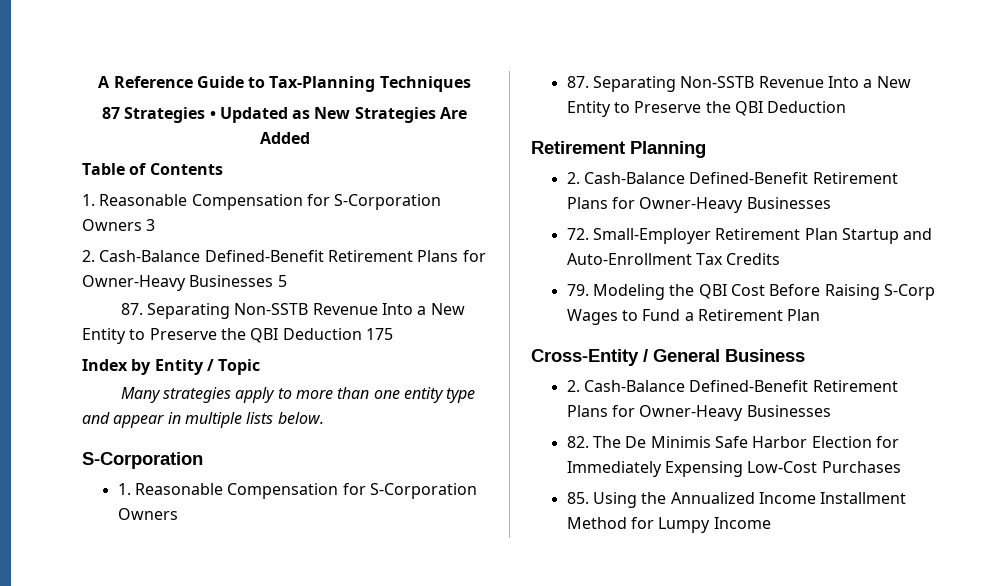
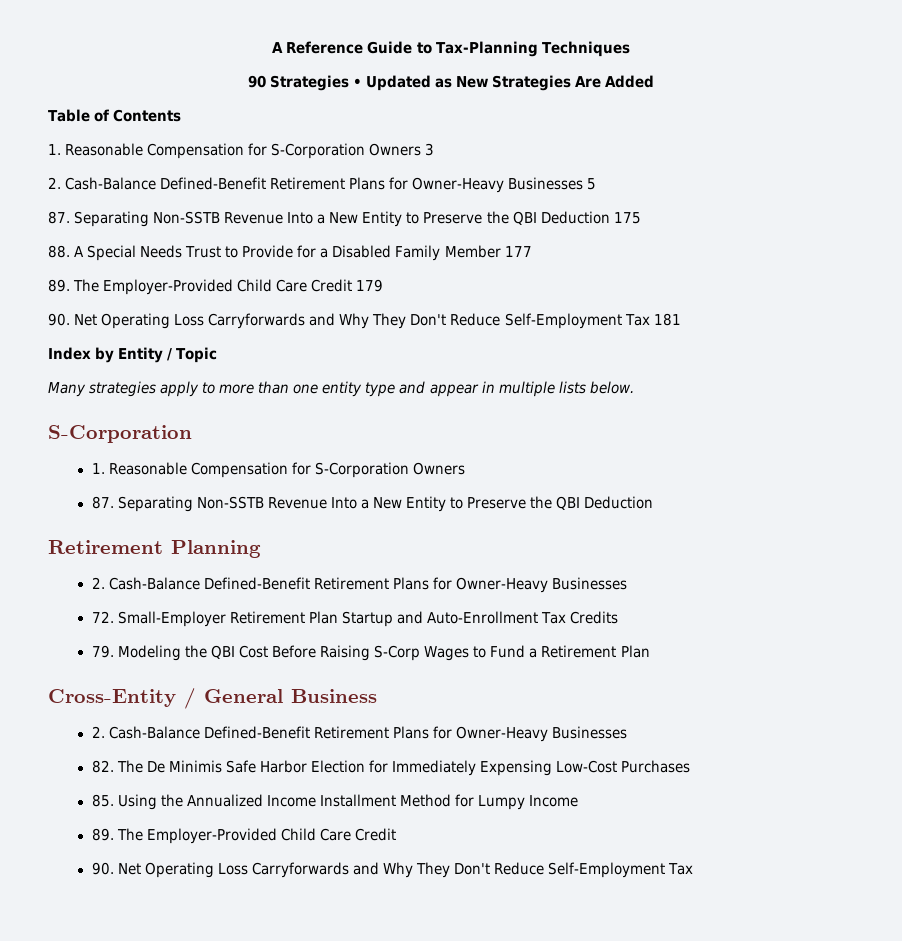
[101,107,120,119] 87 -> [247,75,266,88] 90
(393, 334) none -> [48,245,532,261] [48,279,384,295] [48,313,681,329] // 88. A Special Needs Trust to Provide for a Disabled Family Member 177 // 89. The Employer-Provided Child Care Credit 179 // 90. Net Operating Loss Carryforwards and Why They Don't Reduce Self-Employment Tax 181
(771, 523) none -> [91,828,397,844] [91,862,694,878] // 89. The Employer-Provided Child Care Credit // 90. Net Operating Loss Carryforwards and Why They Don't Reduce Self-Employment Tax

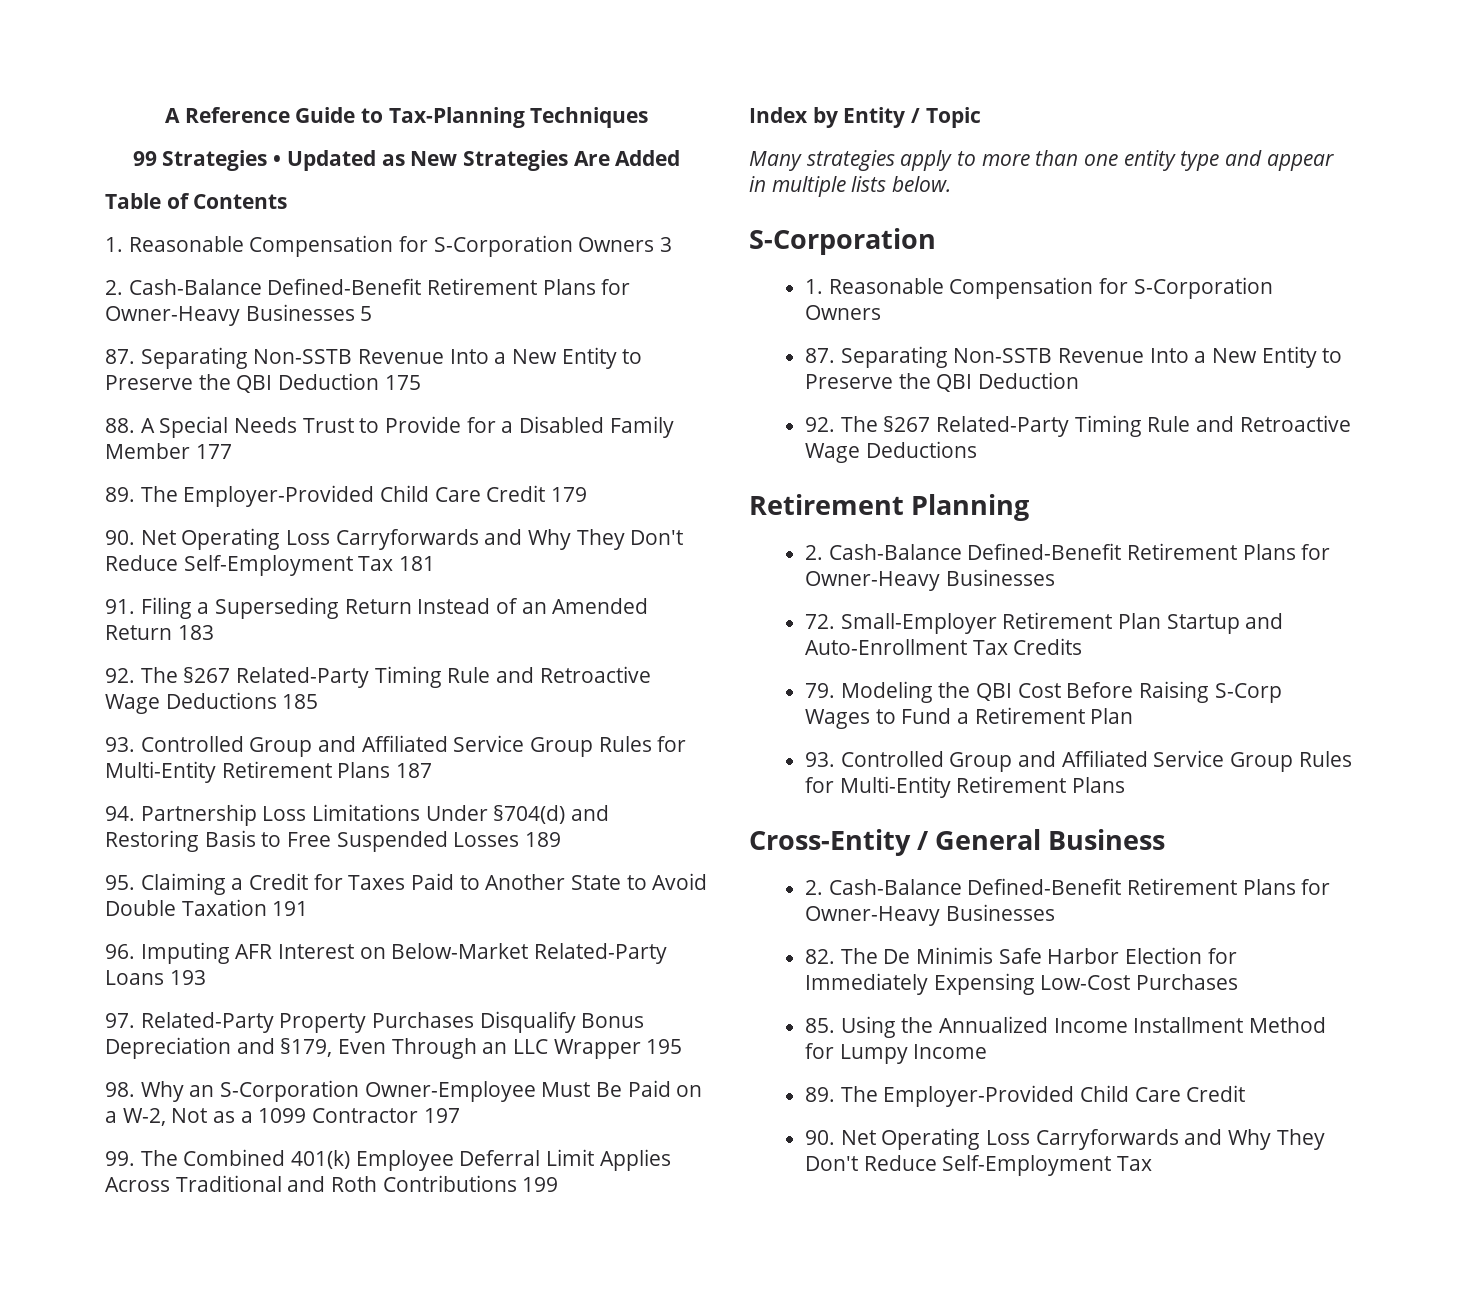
[247,75,266,88] 90 -> [132,151,157,166] 99
(681, 319) none -> [105,597,649,619] [105,625,214,640] [105,666,651,688] [105,692,319,714] [105,735,687,757] [105,761,433,783] [105,804,610,826] [105,830,562,852] [105,873,708,895] [105,899,309,916] [105,942,668,964] [105,970,206,985] [105,1011,645,1033] [105,1037,683,1059] [105,1080,703,1102] [105,1108,460,1126] [105,1149,671,1171] [105,1175,559,1192] // 91. Filing a Superseding Return Instead of an Amended Return 183 // 92. The §267 Related-Party Timing Rule and Retroactive Wage Deductions 185 // 93. Controlled Group and Affiliated Service Group Rules for Multi-Entity Retirement Plans 187 // 94. Partnership Loss Limitations Under §704(d) and Restoring Basis to Free Suspended Losses 189 // 95. Claiming a Credit for Taxes Paid to Another State to Avoid Double Taxation 191 // 96. Imputing AFR Interest on Below-Market Related-Party Loans 193 // 97. Related-Party Property Purchases Disqualify Bonus Depreciation and §179, Even Through an LLC Wrapper 195 // 98. Why an S-Corporation Owner-Employee Must Be Paid on a W-2, Not as a 1099 Contractor 197 // 99. The Combined 401(k) Employee Deferral Limit Applies Across Traditional and Roth Contributions 199
(654, 502) none -> [805,415,1351,437] [805,441,977,463] // 92. The §267 Related-Party Timing Rule and Retroactive Wage Deductions
(650, 651) none -> [805,750,1352,772] [805,776,1126,798] // 93. Controlled Group and Affiliated Service Group Rules for Multi-Entity Retirement Plans

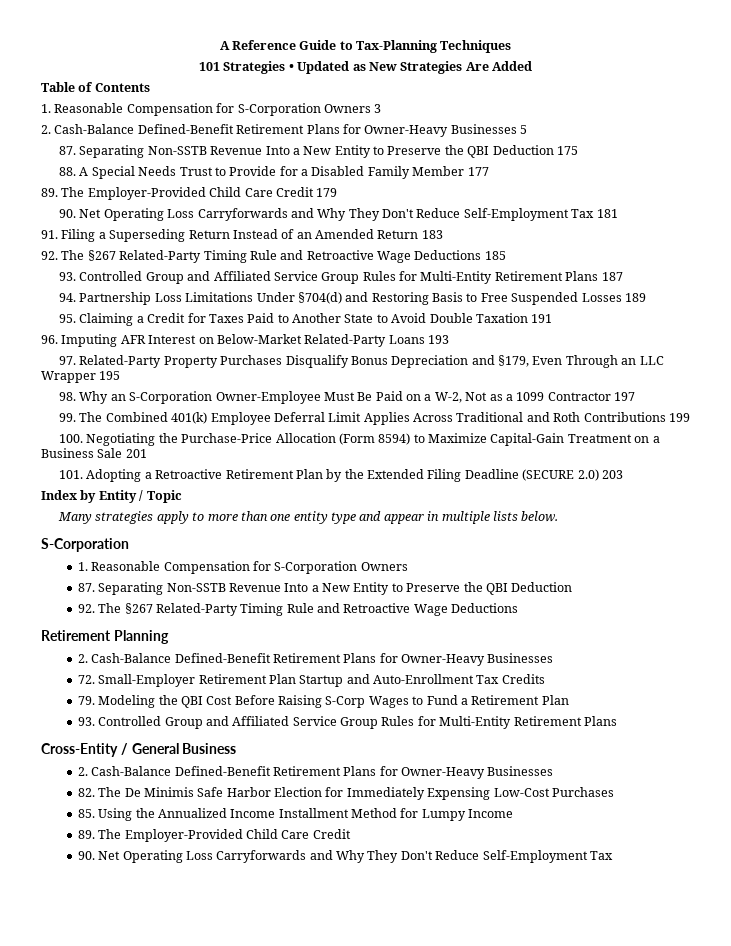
[132,151,157,166] 99 -> [199,62,220,71] 101
(559, 1184) none -> [59,433,660,446] [41,448,147,458] [59,469,623,482] // 100. Negotiating the Purchase-Price Allocation (Form 8594) to Maximize Capital-Gain Treatment on a Business Sale 201 // 101. Adopting a Retroactive Retirement Plan by the Extended Filing Deadline (SECURE 2.0) 203

